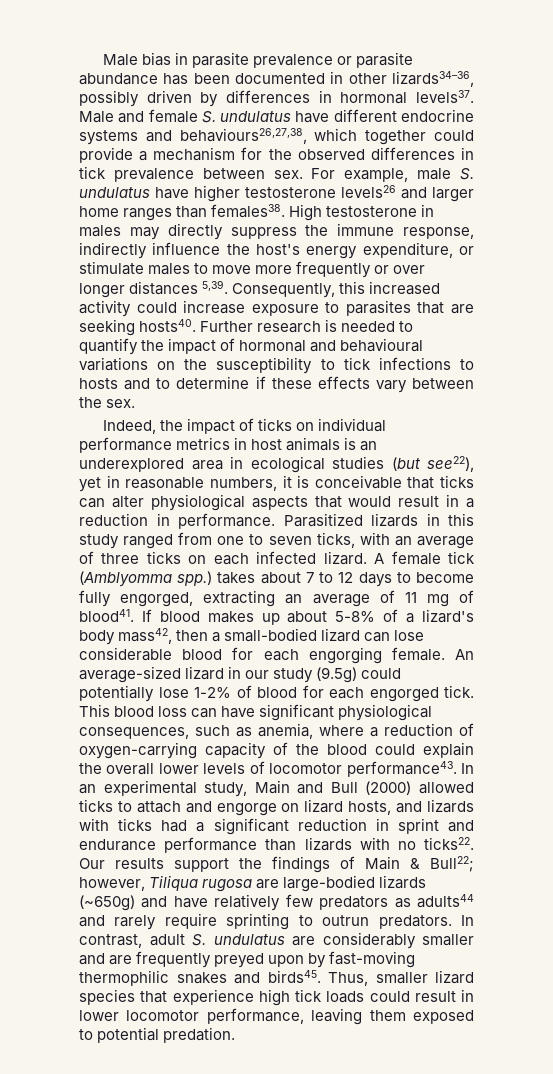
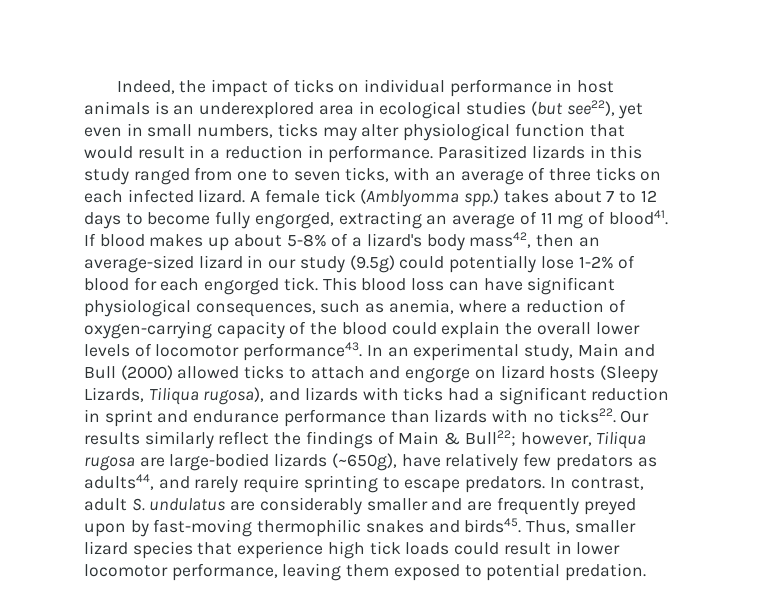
[102,52,413,68] [79,71,474,87] [79,90,474,107] [79,109,474,123] [79,128,474,145] [79,147,474,163] [79,166,475,182] [79,185,474,202] [79,204,435,221] [79,223,474,240] [79,242,474,259] [79,261,426,278] [79,280,441,298] [79,300,474,317] [79,319,414,336] [79,338,424,355] [79,357,475,374] [79,376,474,393] [79,397,136,408] Male bias in parasite prevalence or parasite abundance has been documented in other lizards34–36, possibly driven by differences in hormonal levels37. Male and female S. undulatus have different endocrine systems and behaviours26,27,38, which together could provide a mechanism for the observed differences in tick prevalence between sex. For example, male S. undulatus have higher testosterone levels26 and larger home ranges than females38. High testosterone in males may directly suppress the immune response, indirectly influence the host's energy expenditure, or stimulate males to move more frequently or over longer distances 5,39. Consequently, this increased activity could increase exposure to parasites that are seeking hosts40. Further research is needed to quantify the impact of hormonal and behavioural variations on the susceptibility to tick infections to hosts and to determine if these effects vary between the sex. // -> (116, 87) none
[176,437,231,450] metrics -> (552, 88) none
[106,475,474,491] [79,498,105,508] in reasonable numbers, it is conceivable that ticks can -> [84,123,357,141] even in small numbers, ticks may
[251,496,308,510] aspects -> [514,123,585,137] function
[212,628,425,642] [79,647,474,664] a small-bodied lizard can lose considerable blood for each engorging female. An -> [578,237,600,247] an
[348,801,392,815] hosts, -> [549,365,658,383] [84,387,265,405] hosts (Sleepy Lizards, Tiliqua rugosa),
[174,858,229,872] support -> [144,431,270,449] similarly reflect
[79,895,168,911] (~650g) and -> [331,453,397,471] (~650g),
[417,894,475,908] adults44 -> [84,474,154,490] adults44,
[322,915,370,926] outrun -> [404,479,461,493] escape

